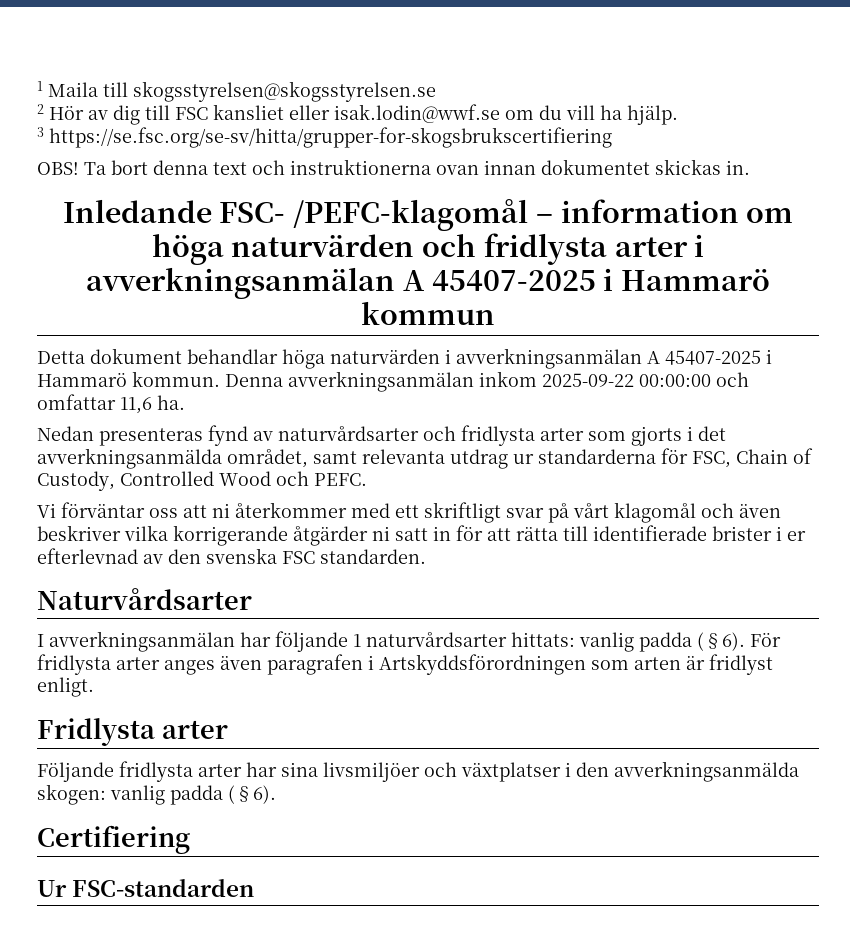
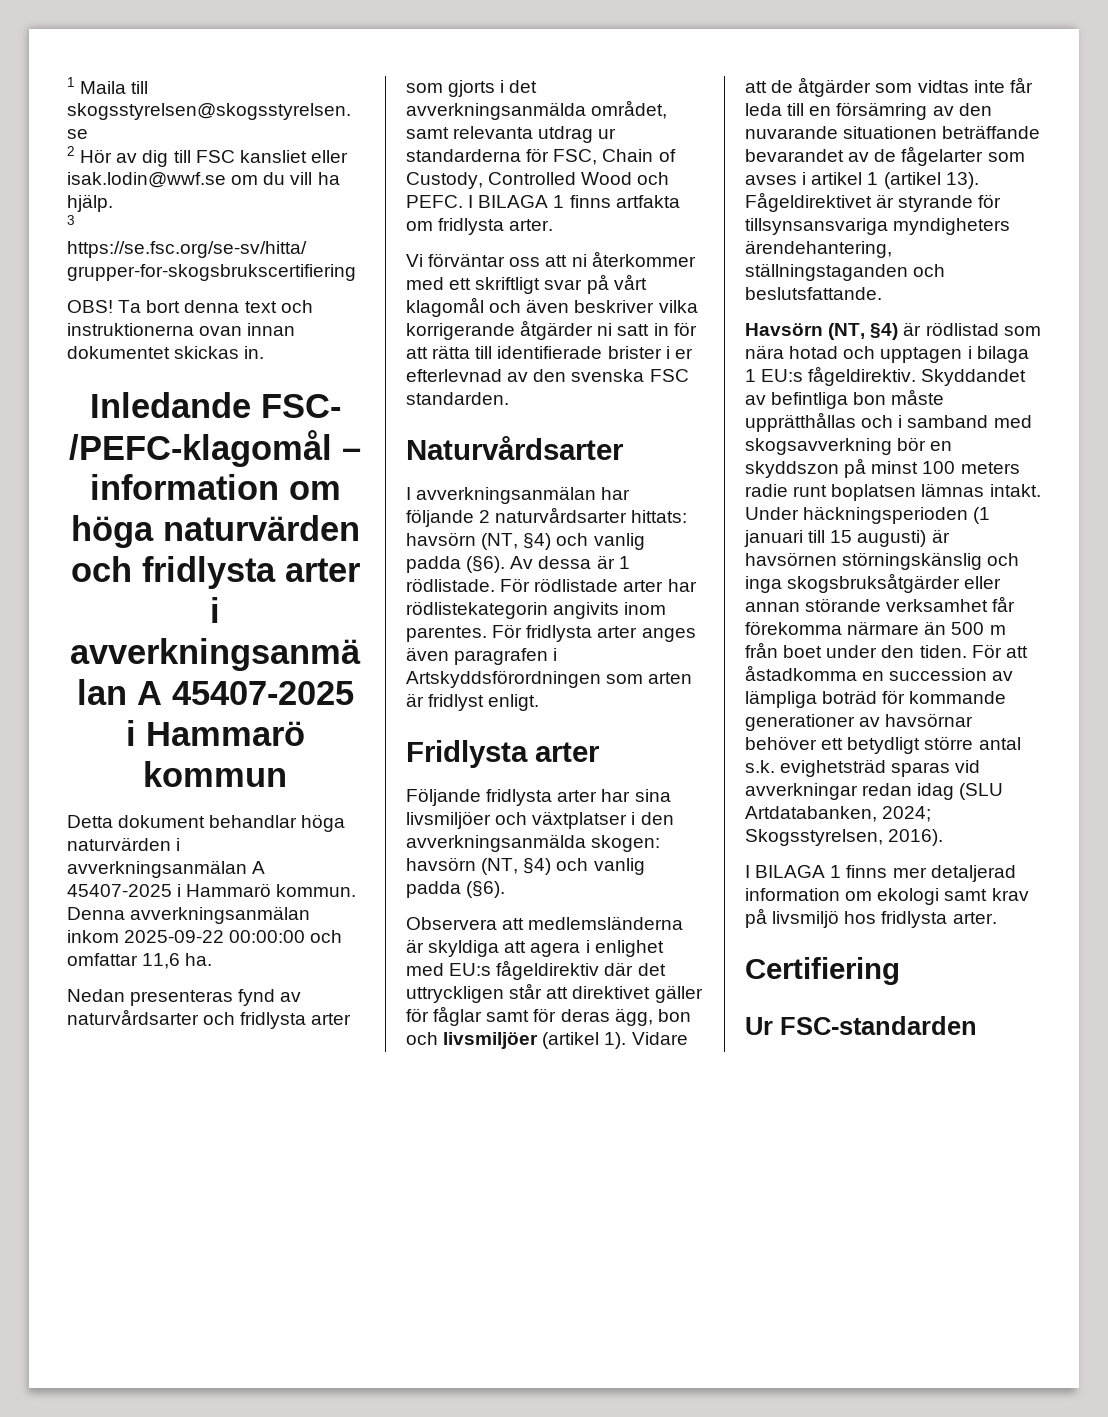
(367, 479) none -> [468,195,680,208] [406,218,554,235] I BILAGA 1 finns artfakta om fridlysta arter.
[353,634,361,647] 1 -> [479,510,491,523] 2
[579,632,745,652] vanlig padda (§6). -> [406,532,645,550] [406,555,630,573] [406,578,697,592] [406,601,667,619] [406,626,487,642] havsörn (NT, §4) och vanlig padda (§6). Av dessa är 1 rödlistade. För rödlistade arter har rödlistekategorin angivits inom parentes.
[110,785,276,805] vanlig padda (§6). -> [406,857,645,875] [406,881,506,898] [406,916,684,930] [406,939,664,957] [406,960,666,980] [406,983,703,1003] [406,1006,691,1026] [406,1032,688,1049] [745,77,1033,97] [745,102,992,120] [745,125,1041,139] [745,146,1025,166] [745,172,979,189] [745,192,1002,212] [745,218,1011,235] [745,240,892,258] [745,263,946,281] [745,287,882,300] [745,322,1041,340] [745,345,1029,363] [745,366,1027,386] [745,389,945,409] [745,412,1032,432] [745,437,953,455] [745,458,1020,478] [745,483,1041,501] [745,506,991,524] [744,529,950,547] [745,552,1020,570] [745,573,1002,593] [745,596,1016,612] [745,621,1006,635] [745,642,1028,658] [745,665,1014,681] [745,690,1007,708] [745,713,974,731] [745,736,1021,754] [745,759,981,777] [745,783,1004,800] [745,806,932,822] [745,829,944,846] [745,865,1016,882] [745,888,1029,905] [745,908,997,928] havsörn (NT, §4) och vanlig padda (§6). // Observera att medlemsländerna är skyldiga att agera i enlighet med EU:s fågeldirektiv där det uttryckligen står att direktivet gäller för fåglar samt för deras ägg, bon och livsmiljöer (artikel 1). Vidare att de åtgärder som vidtas inte får leda till en försämring av den nuvarande situationen beträffande bevarandet av de fågelarter som avses i artikel 1 (artikel 13). Fågeldirektivet är styrande för tillsynsansvariga myndigheters ärendehantering, ställningstaganden och beslutsfattande. // Havsörn (NT, §4) är rödlistad som nära hotad och upptagen i bilaga 1 EU:s fågeldirektiv. Skyddandet av befintliga bon måste upprätthållas och i samband med skogsavverkning bör en skyddszon på minst 100 meters radie runt boplatsen lämnas intakt. Under häckningsperioden (1 januari till 15 augusti) är havsörnen störningskänslig och inga skogsbruksåtgärder eller annan störande verksamhet får förekomma närmare än 500 m från boet under den tiden. För att åstadkomma en succession av lämpliga boträd för kommande generationer av havsörnar behöver ett betydligt större antal s.k. evighetsträd sparas vid avverkningar redan idag (SLU Artdatabanken, 2024; Skogsstyrelsen, 2016). // I BILAGA 1 finns mer detaljerad information om ekologi samt krav på livsmiljö hos fridlysta arter.

